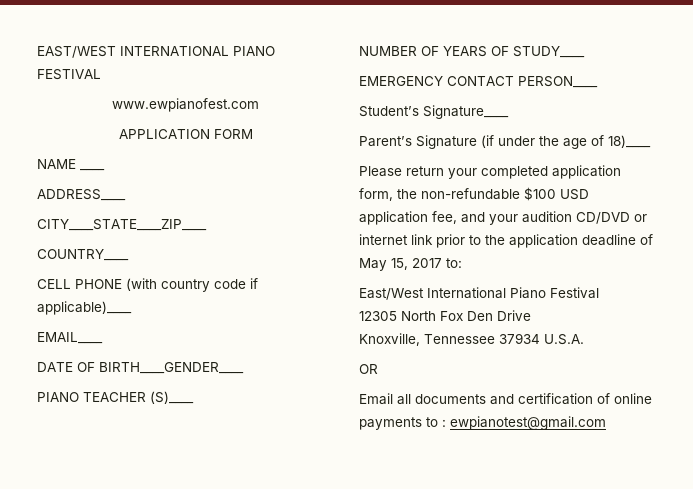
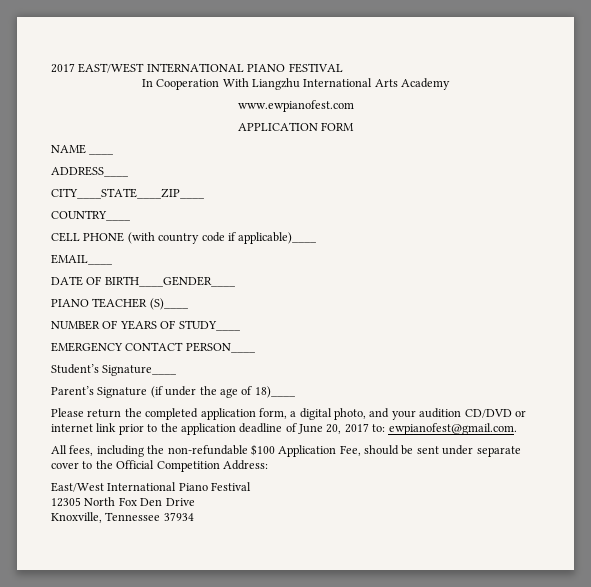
(37, 52) none -> [51,63,75,73] 2017
(101, 74) none -> [141,78,451,90] // In Cooperation With Liangzhu International Arts Academy
[448,168,477,179] your -> [124,408,142,417] the
[397,187,589,201] [359,211,457,225] the non-refundable $100 USD application fee, -> [290,408,366,420] a digital photo,
[359,258,408,271] May 15, -> [298,424,342,434] June 20,
(462, 263) none -> [388,423,517,435] [51,444,521,457] [51,460,268,472] ewpianofest@gmail.com. // All fees, including the non-refundable $100 Application Fee, should be sent under separate cover to the Official Competition Address:
[544,334,584,345] [359,364,378,374] [359,393,652,405] [359,416,606,430] U.S.A. // OR // Email all documents and certification of online payments to : ewpianotest@gmail.com -> (194, 516) none

